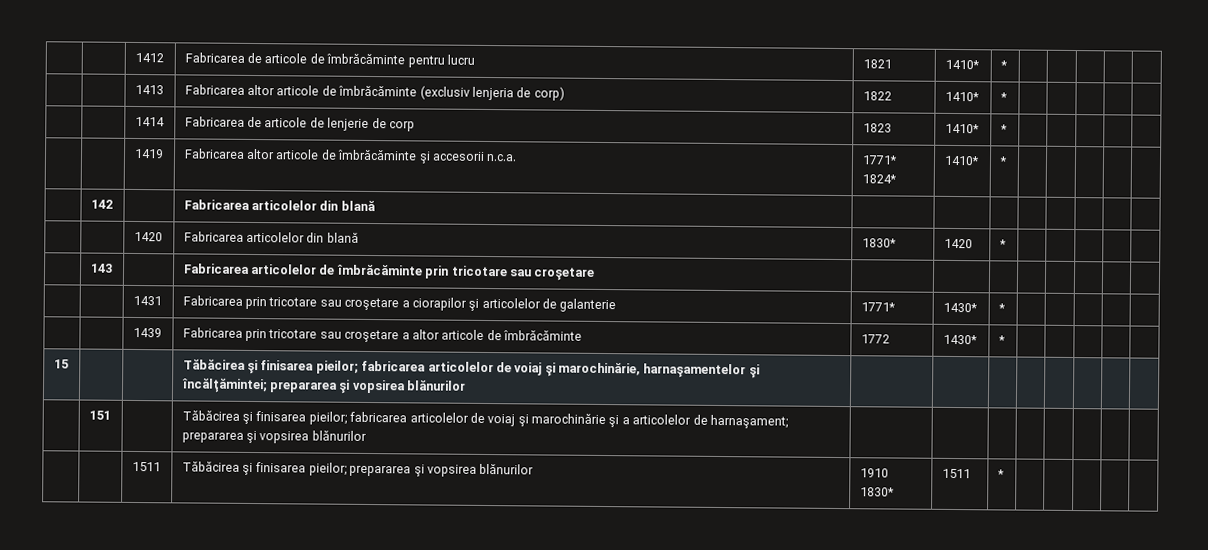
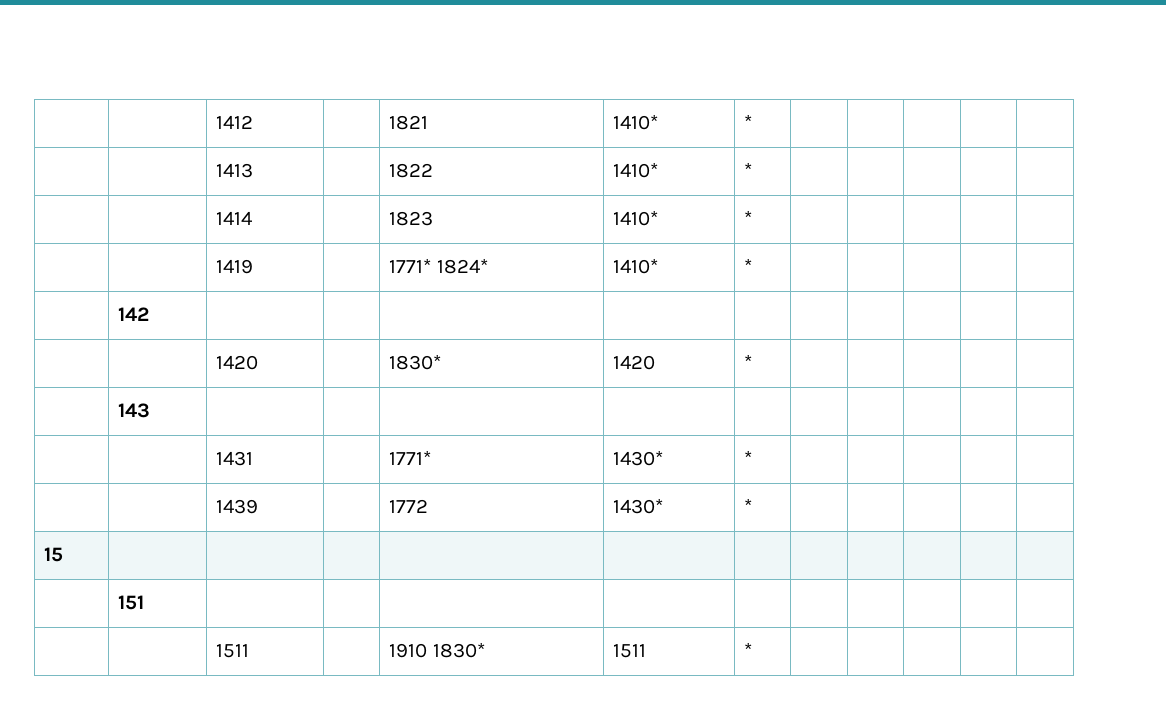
[184,52,475,68] [862,59,892,69] [944,59,980,70] [999,60,1008,70] [134,84,164,95] [184,84,565,101] [862,91,892,101] [944,91,980,102] [999,92,1008,102] [134,116,165,127] [184,116,415,132] [862,123,892,133] [944,123,980,134] [999,124,1008,134] [133,148,164,159] [183,148,518,164] Fabricarea de articole de îmbrăcăminte pentru lucru | 1821 | 1410* | * | | | | | // | | 1413 | Fabricarea altor articole de îmbrăcăminte (exclusiv lenjeria de corp) | 1822 | 1410* | * | | | | | // | | 1414 | Fabricarea de articole de lenjerie de corp | 1823 | 1410* | * | | | | | // | | 1419 | Fabricarea altor articole de îmbrăcăminte şi accesorii n.c.a. -> [389,115,429,130] [613,114,659,130] [744,114,753,129] [216,163,254,178] [389,163,434,178] [613,162,659,178] [744,162,753,177] [216,211,253,225] [389,211,434,226] [613,210,659,226] [744,210,753,225] [216,259,254,274] | 1821 | 1410* | * | | | | | // | | 1413 | | 1822 | 1410* | * | | | | | // | | 1414 | | 1823 | 1410* | * | | | | | // | | 1419 |
[183,199,376,212] [133,231,163,242] [183,231,359,243] [861,238,897,248] [943,238,973,249] [998,239,1007,249] [90,263,113,273] [182,263,596,281] [132,295,162,306] [182,295,617,313] [860,302,896,312] [942,302,978,313] [997,303,1006,313] [132,327,162,338] [182,327,583,343] [860,334,890,344] [942,334,978,345] [997,335,1006,345] [53,359,69,369] [182,358,760,379] [180,377,467,394] [88,410,111,420] [181,410,788,429] [181,430,367,444] [131,461,161,472] [181,461,535,477] Fabricarea articolelor din blană | | | | | | | | // | | 1420 | Fabricarea articolelor din blană | 1830* | 1420 | * | | | | | // | 143 | | Fabricarea articolelor de îmbrăcăminte prin tricotare sau croşetare | | | | | | | | // | | 1431 | Fabricarea prin tricotare sau croşetare a ciorapilor şi articolelor de galanterie | 1771* | 1430* | * | | | | | // | | 1439 | Fabricarea prin tricotare sau croşetare a altor articole de îmbrăcăminte | 1772 | 1430* | * | | | | | // 15 | | | Tăbăcirea şi finisarea pieilor; fabricarea articolelor de voiaj şi marochinărie, harnaşamentelor şi încălţămintei; prepararea şi vopsirea blănurilor | | | | | | | | // | 151 | | Tăbăcirea şi finisarea pieilor; fabricarea articolelor de voiaj şi marochinărie şi a articolelor de harnaşament; prepararea şi vopsirea blănurilor | | | | | | | | // | | 1511 | Tăbăcirea şi finisarea pieilor; prepararea şi vopsirea blănurilor -> [216,355,259,370] [389,354,442,370] [613,355,656,370] [744,354,753,369] [118,403,151,418] [216,451,254,466] [389,450,432,465] [613,450,664,466] [744,450,753,465] [216,499,259,514] [389,499,429,513] [613,498,664,514] [744,498,753,513] [44,547,64,562] [118,595,145,610] [216,644,250,658] | | | | | | | | // | | 1420 | | 1830* | 1420 | * | | | | | // | 143 | | | | | | | | | | // | | 1431 | | 1771* | 1430* | * | | | | | // | | 1439 | | 1772 | 1430* | * | | | | | // 15 | | | | | | | | | | | // | 151 | | | | | | | | | | // | | 1511 |

